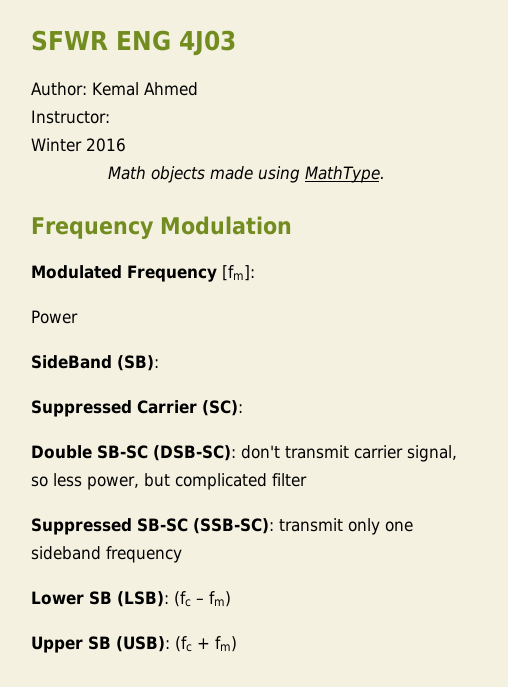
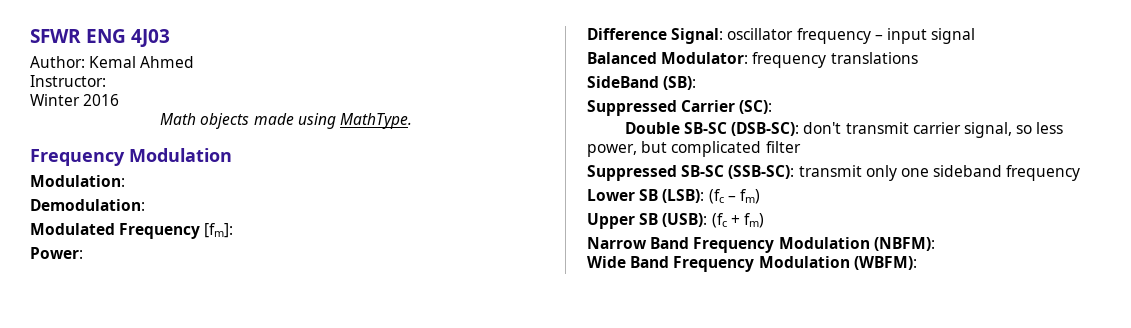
(292, 225) none -> [30,175,125,187] [30,199,145,211] // Modulation: // Demodulation:
[31,310,78,324] Power -> [30,247,83,259] [587,28,976,44] [587,52,918,68] Power: // Difference Signal: oscillator frequency – input signal // Balanced Modulator: frequency translations
(237, 644) none -> [587,237,935,253] [587,256,917,272] // Narrow Band Frequency Modulation (NBFM): // Wide Band Frequency Modulation (WBFM):

